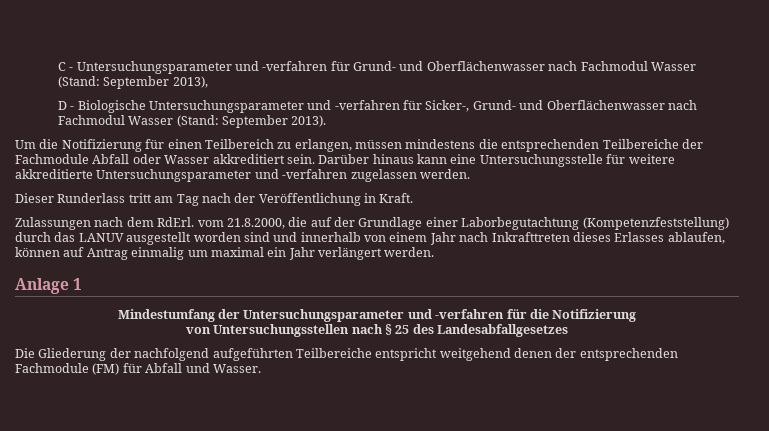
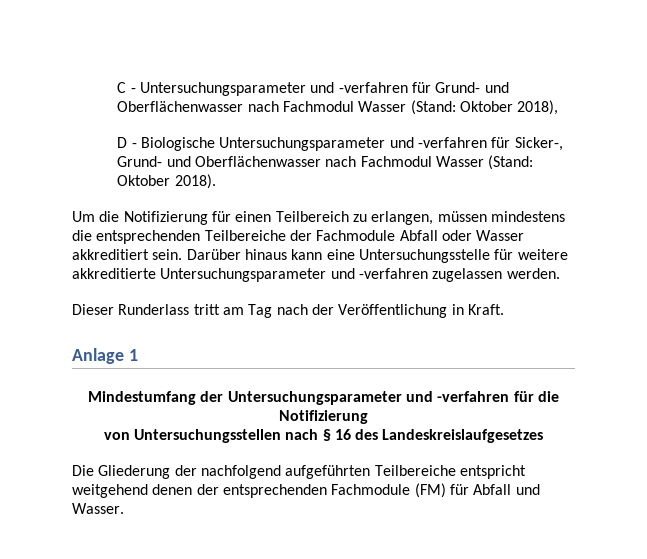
[103,76,208,89] September 2013), -> [460,100,559,115] Oktober 2018),
[221,115,327,128] September 2013). -> [117,174,216,189] Oktober 2018).
[15,217,729,230] [15,232,725,245] [15,247,435,260] // Zulassungen nach dem RdErl. vom 21.8.2000, die auf der Grundlage einer Laborbegutachtung (Kompetenzfeststellung) durch das LANUV ausgestellt worden sind und innerhalb von einem Jahr nach Inkrafttreten dieses Erlasses ablaufen, können auf Antrag einmalig um maximal ein Jahr verlängert werden. -> (504, 309) none
[395,324,569,337] 25 des Landesabfallgesetzes -> [334,429,544,443] 16 des Landeskreislaufgesetzes

